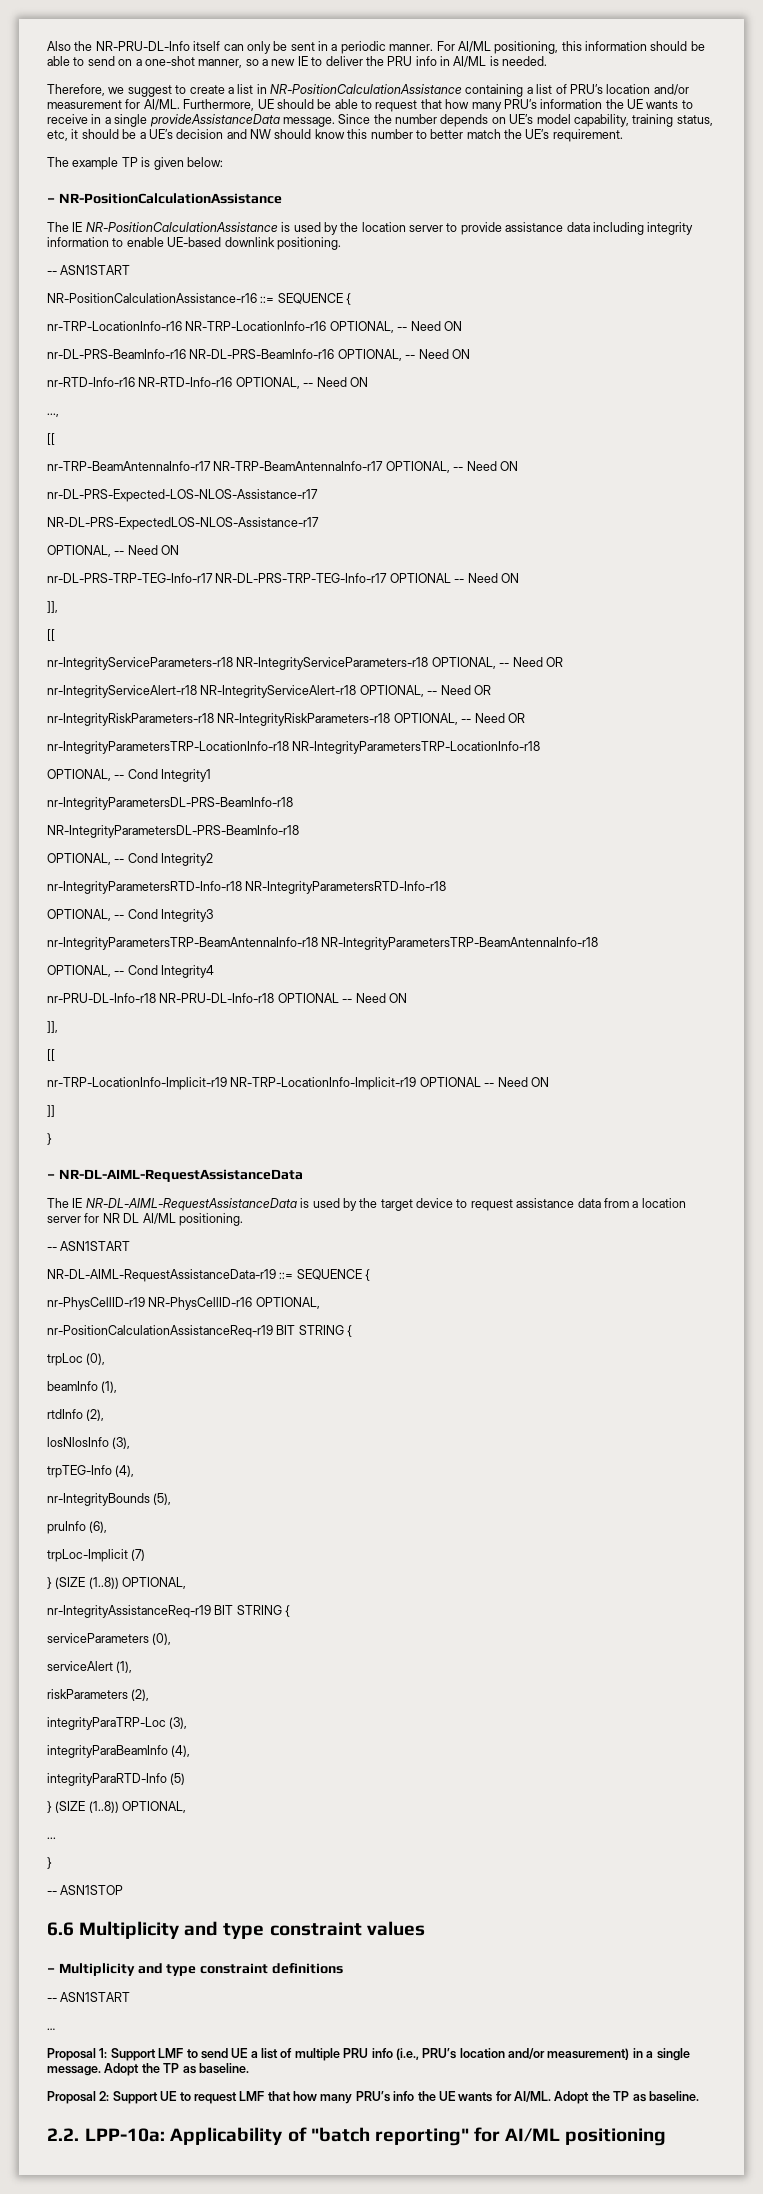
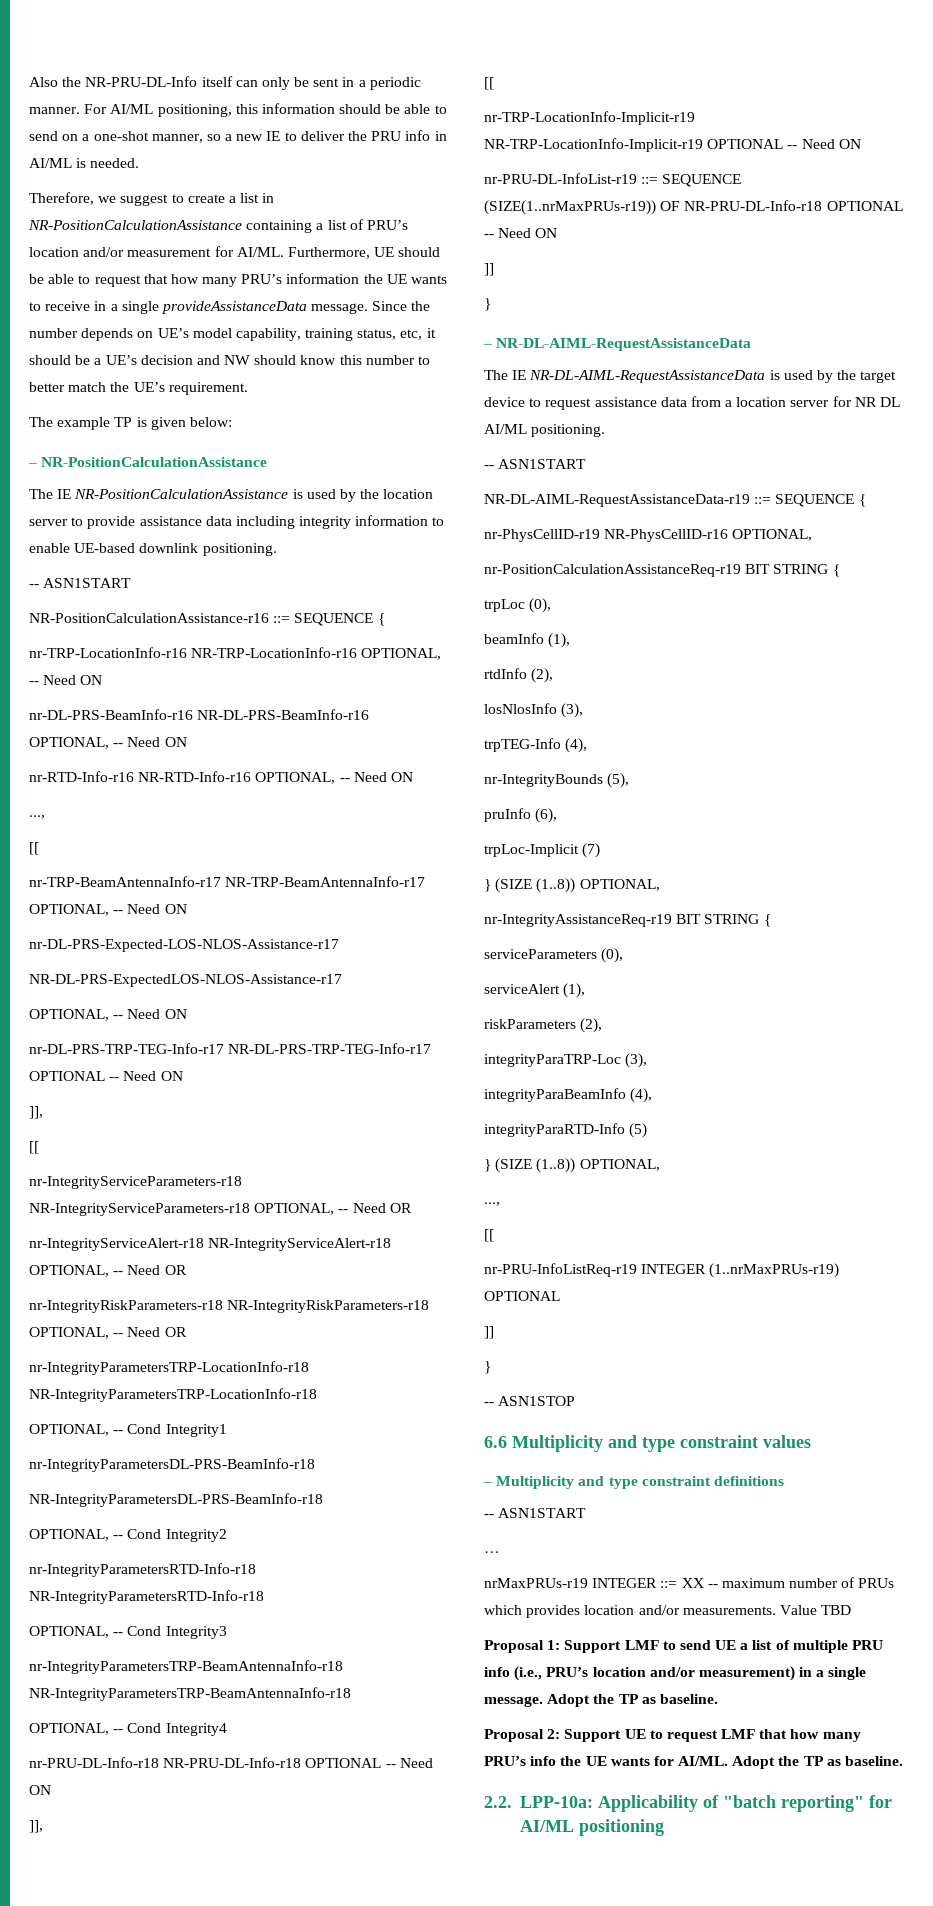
(549, 1082) none -> [484,173,742,187] [484,200,903,215] [484,228,558,238] // nr-PRU-DL-InfoList-r19 ::= SEQUENCE (SIZE(1..nrMaxPRUs-r19)) OF NR-PRU-DL-Info-r18 OPTIONAL -- Need ON
[47,1837,56,1839] ... -> [484,1202,500,1206] [484,1229,494,1242] [484,1263,840,1278] [484,1291,560,1301] [484,1326,494,1339] ..., // [[ // nr-PRU-InfoListReq-r19 INTEGER (1..nrMaxPRUs-r19) OPTIONAL // ]]
(55, 2029) none -> [484,1577,895,1588] [484,1605,852,1618] // nrMaxPRUs-r19 INTEGER ::= XX -- maximum number of PRUs which provides location and/or measurements. Value TBD

